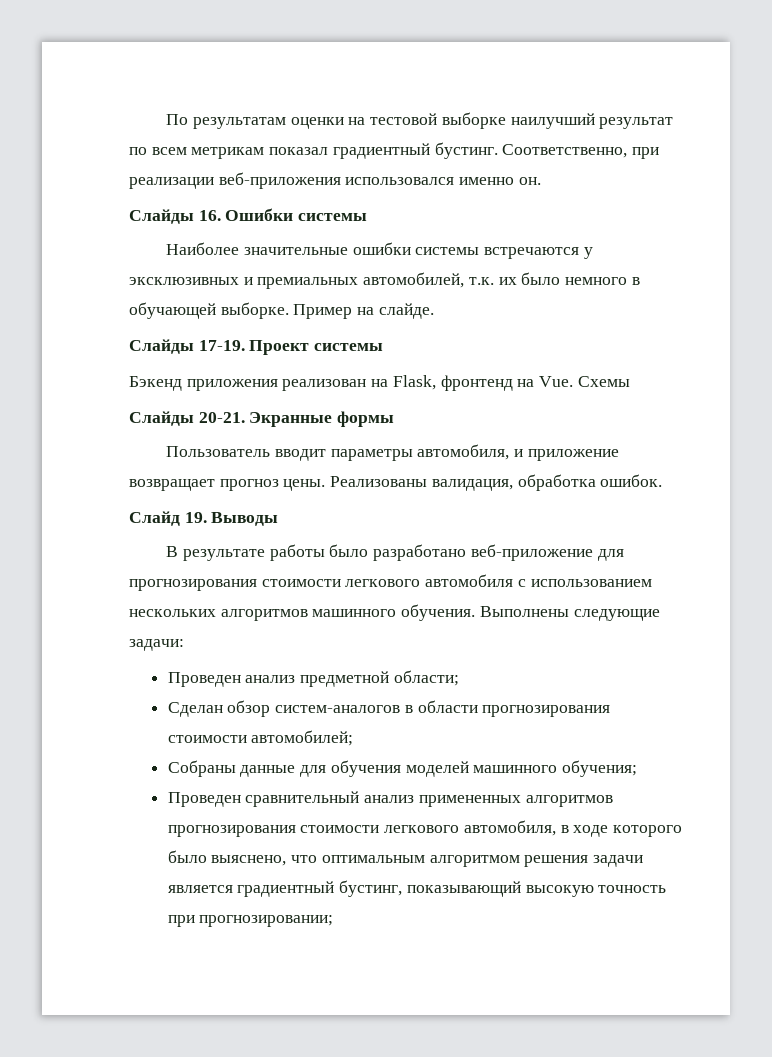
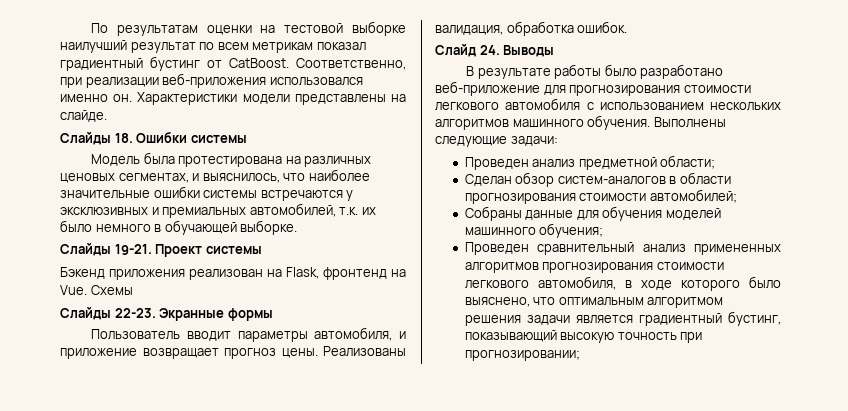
[434,142,498,159] бустинг. -> [150,56,289,71] бустинг от CatBoost.
[129,209,221,224] // Слайды 16. -> [137,92,406,105] [60,110,107,122] [60,132,133,145] Характеристики модели представлены на слайде. // Слайды 18.
[166,242,240,255] Наиболее -> [91,152,372,167] [60,169,370,183] Модель была протестирована на различных ценовых сегментах, и выяснилось, что наиболее
[293,303,434,319] [129,339,245,354] Пример на слайде. // Слайды 17-19. -> [60,243,152,256] // Слайды 19-21.
[198,412,245,423] 20-21. -> [114,308,156,318] 22-23.
[184,512,207,523] 19. -> [479,45,500,55] 24.

